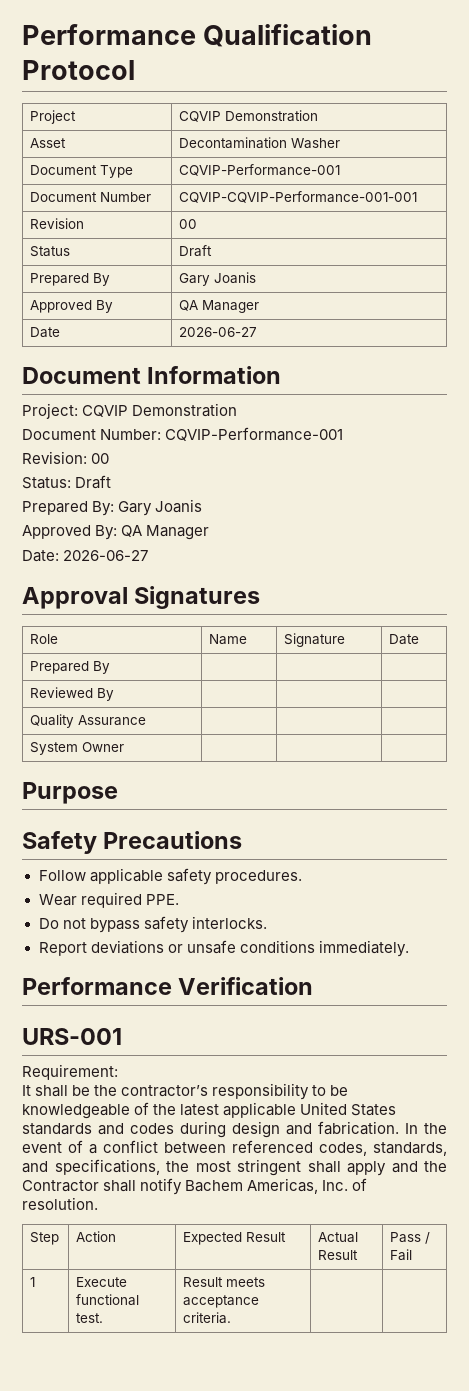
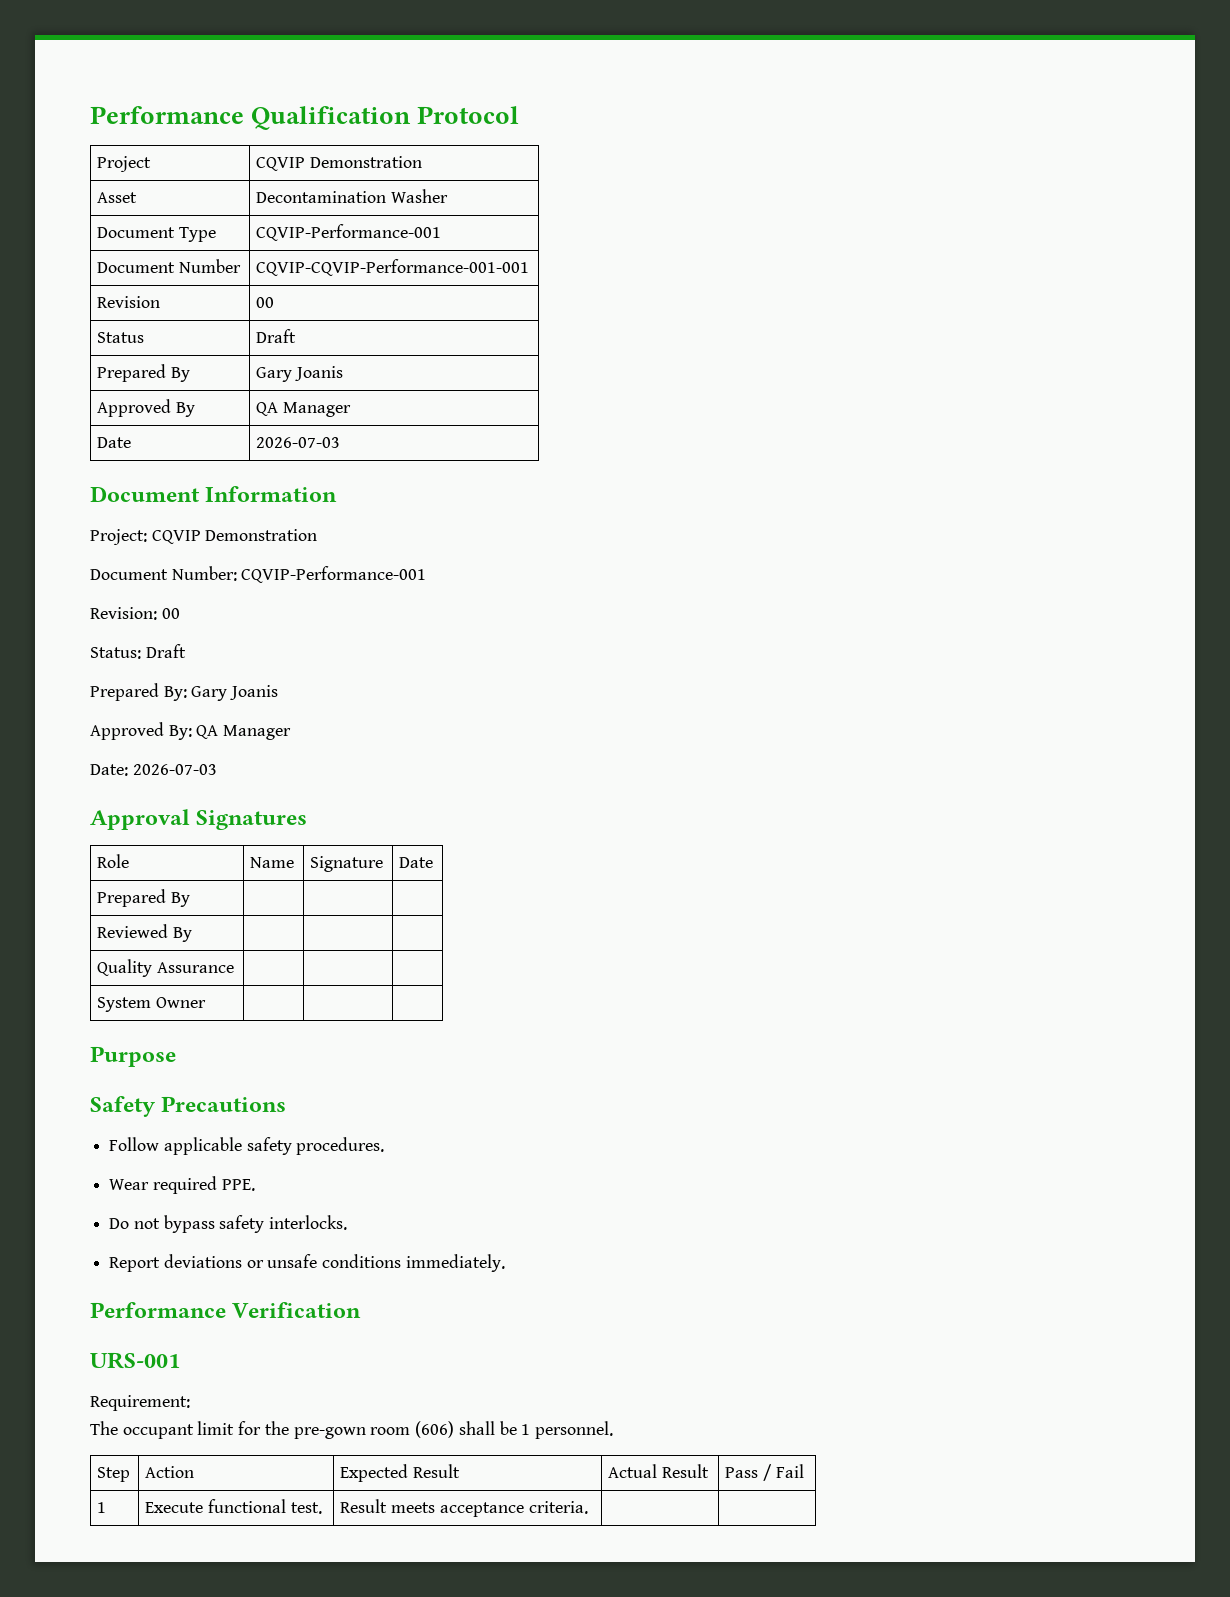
[179,327,258,337] 2026-06-27 -> [256,437,341,448] 2026-07-03
[63,550,149,561] 2026-06-27 -> [132,764,217,775] 2026-07-03
[22,1083,349,1100] [22,1102,397,1119] [22,1121,447,1138] [22,1140,447,1156] [22,1159,447,1176] [22,1178,368,1195] [22,1197,98,1210] It shall be the contractor’s responsibility to be knowledgeable of the latest applicable United States standards and codes during design and fabrication. In the event of a conflict between referenced codes, standards, and specifications, the most stringent shall apply and the Contractor shall notify Bachem Americas, Inc. of resolution. -> [90,1421,613,1439] The occupant limit for the pre-gown room (606) shall be 1 personnel.

